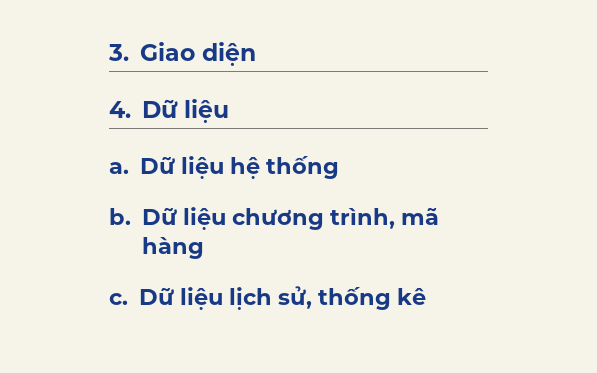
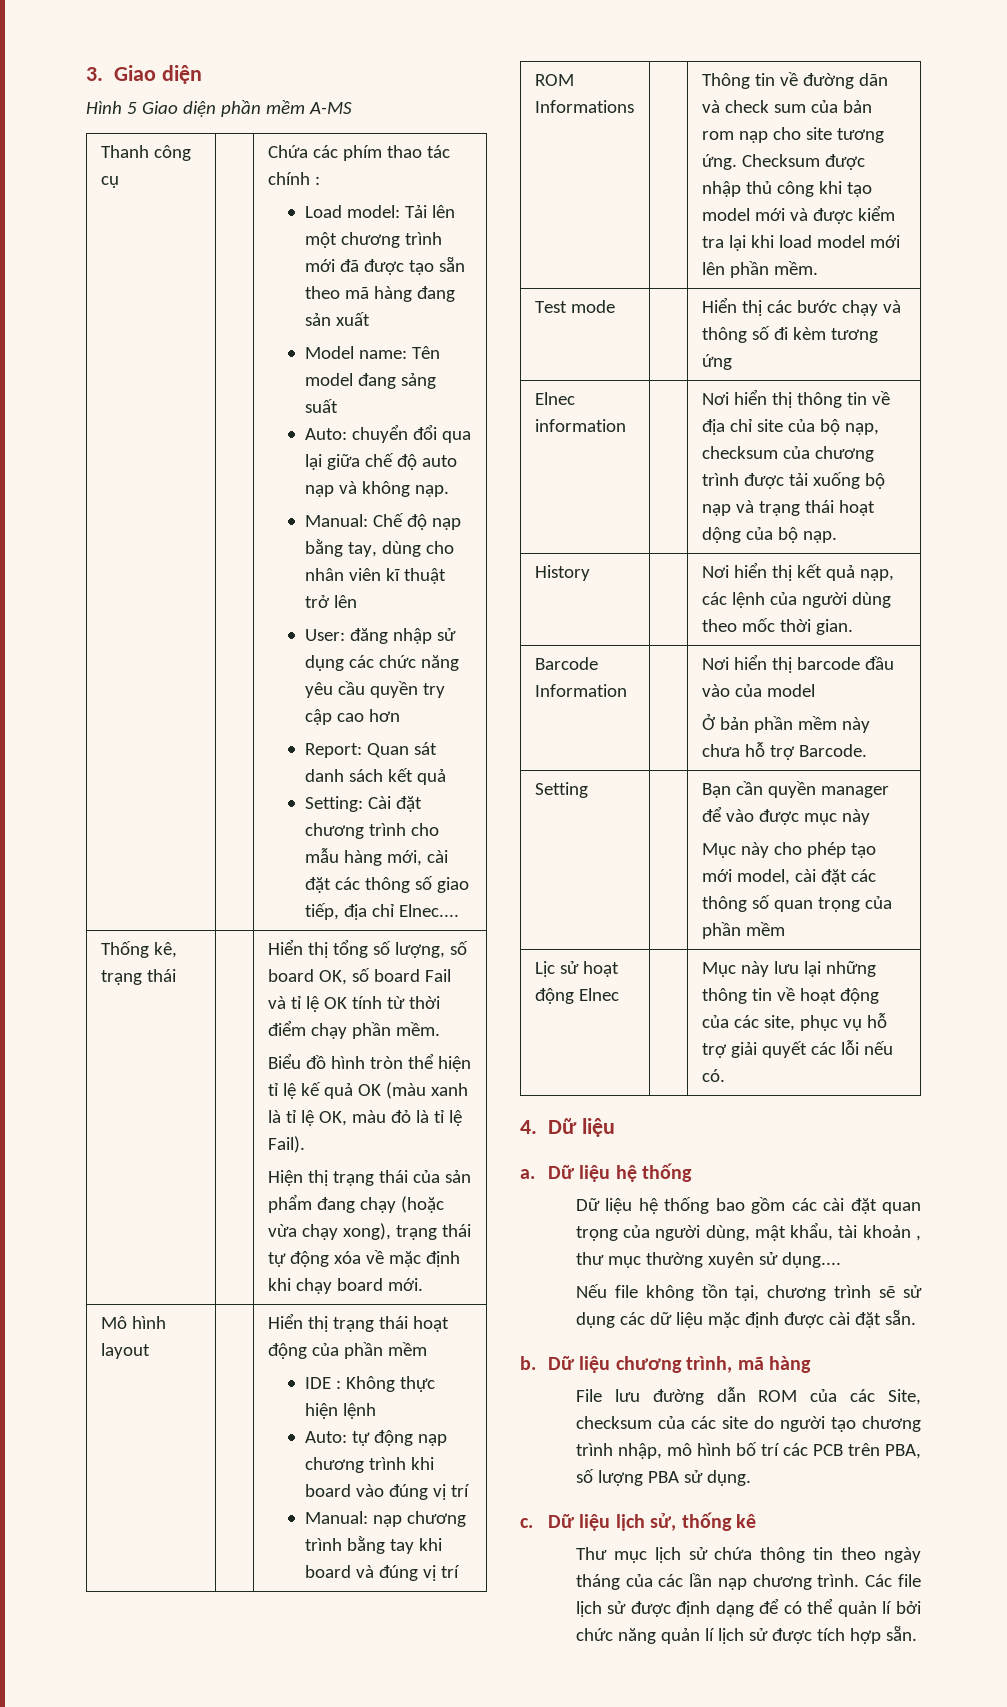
(256, 54) none -> [86,100,352,117] [100,145,191,161] [100,176,119,188] [267,145,450,161] [267,172,320,185] [304,205,455,218] [304,232,442,248] [304,256,465,275] [304,286,455,302] [304,312,370,326] [304,346,440,359] [304,373,436,389] [304,399,338,413] [304,424,471,443] [304,453,457,470] [304,481,449,497] [304,513,461,530] [304,539,454,557] [304,568,446,584] [304,595,357,608] [304,628,456,644] [304,655,459,671] [304,681,445,698] [304,709,400,725] [304,742,437,758] [304,768,446,785] [304,796,422,812] [304,823,439,839] [304,848,448,866] [304,876,469,893] [304,903,459,920] [100,941,177,958] [100,969,176,985] [267,939,468,958] [267,968,451,985] [267,996,440,1012] [267,1020,440,1039] [267,1053,471,1072] [267,1082,468,1099] [267,1110,462,1126] [267,1136,305,1153] [267,1170,471,1186] [267,1194,444,1213] [267,1223,471,1240] [267,1250,460,1267] [267,1278,423,1294] [100,1316,166,1329] [100,1343,150,1359] [267,1313,449,1332] [267,1342,427,1359] [304,1376,435,1392] [304,1403,376,1419] [304,1430,447,1446] [304,1457,434,1473] [304,1484,470,1500] [304,1511,466,1527] [304,1536,442,1554] [304,1565,460,1581] [534,74,574,86] [534,100,634,113] [701,72,888,89] [701,100,872,113] [701,127,884,143] [701,154,865,170] [701,181,872,197] [701,205,895,224] [701,235,900,251] [701,261,818,278] [534,300,615,313] [701,297,901,316] [701,326,878,343] [701,354,732,370] [534,392,575,405] [534,419,626,432] [701,389,890,408] [701,419,879,435] [701,446,874,462] [701,472,885,489] [701,500,875,516] [701,527,837,543] [534,565,590,581] [701,562,894,581] [701,592,891,608] [701,618,853,635] [534,657,598,670] [534,684,627,697] [701,654,894,673] [701,684,815,697] [701,713,870,733] [701,742,867,760] [534,782,588,798] [701,781,889,798] [701,806,870,825] [701,842,876,858] [701,869,876,885] [701,895,892,912] [701,922,785,939] [534,961,619,977] [534,988,619,1004] [701,961,876,977] [701,987,879,1004] [701,1013,887,1031] [701,1040,893,1058] [701,1069,725,1082] // Hình 5 Giao diện phần mềm A-MS // Thanh công cụ | | Chứa các phím thao tác chính : // Load model: Tải lên một chương trình mới đã được tạo sẵn theo mã hàng đang sản xuất // Model name: Tên model đang sảng suất // Auto: chuyển đổi qua lại giữa chế độ auto nạp và không nạp. // Manual: Chế độ nạp bằng tay, dùng cho nhân viên kĩ thuật trở lên // User: đăng nhập sử dụng các chức năng yêu cầu quyền try cập cao hơn // Report: Quan sát danh sách kết quả // Setting: Cài đặt chương trình cho mẫu hàng mới, cài đặt các thông số giao tiếp, địa chỉ Elnec.... // Thống kê, trạng thái | | Hiển thị tổng số lượng, số board OK, số board Fail và tỉ lệ OK tính từ thời điểm chạy phần mềm. // Biểu đồ hình tròn thể hiện tỉ lệ kế quả OK (màu xanh là tỉ lệ OK, màu đỏ là tỉ lệ Fail). // Hiện thị trạng thái của sản phẩm đang chạy (hoặc vừa chạy xong), trạng thái tự động xóa về mặc định khi chạy board mới. // Mô hình layout | | Hiển thị trạng thái hoạt động của phần mềm // IDE : Không thực hiện lệnh // Auto: tự động nạp chương trình khi board vào đúng vị trí // Manual: nạp chương trình bằng tay khi board và đúng vị trí // ROM Informations | | Thông tin về đường dãn và check sum của bản rom nạp cho site tương ứng. Checksum được nhập thủ công khi tạo model mới và được kiểm tra lại khi load model mới lên phần mềm. // Test mode | | Hiển thị các bước chạy và thông số đi kèm tương ứng // Elnec information | | Nơi hiển thị thông tin về địa chỉ site của bộ nạp, checksum của chương trình được tải xuống bộ nạp và trạng thái hoạt dộng của bộ nạp. // History | | Nơi hiển thị kết quả nạp, các lệnh của người dùng theo mốc thời gian. // Barcode Information | | Nơi hiển thị barcode đầu vào của model // Ở bản phần mềm này chưa hỗ trợ Barcode. // Setting | | Bạn cần quyền manager để vào được mục này // Mục này cho phép tạo mới model, cài đặt các thông số quan trọng của phần mềm // Lịc sử hoạt động Elnec | | Mục này lưu lại những thông tin về hoạt động của các site, phục vụ hỗ trợ giải quyết các lỗi nếu có.
(339, 167) none -> [575,1197,921,1214] [575,1222,921,1241] [575,1252,841,1268] [575,1284,922,1301] [575,1309,916,1328] // Dữ liệu hệ thống bao gồm các cài đặt quan trọng của người dùng, mật khẩu, tài khoản , thư mục thường xuyên sử dụng.... // Nếu file không tồn tại, chương trình sẽ sử dụng các dữ liệu mặc định được cài đặt sẵn.
(204, 248) none -> [575,1387,922,1405] [575,1416,921,1432] [575,1442,921,1459] [575,1469,751,1486] // File lưu đường dẫn ROM của các Site, checksum của các site do người tạo chương trình nhập, mô hình bố trí các PCB trên PBA, số lượng PBA sử dụng.
(427, 296) none -> [575,1547,921,1563] [575,1573,921,1590] [575,1598,921,1617] [575,1625,917,1644] // Thư mục lịch sử chứa thông tin theo ngày tháng của các lần nạp chương trình. Các file lịch sử được định dạng để có thể quản lí bởi chức năng quản lí lịch sử được tích hợp sẵn.

